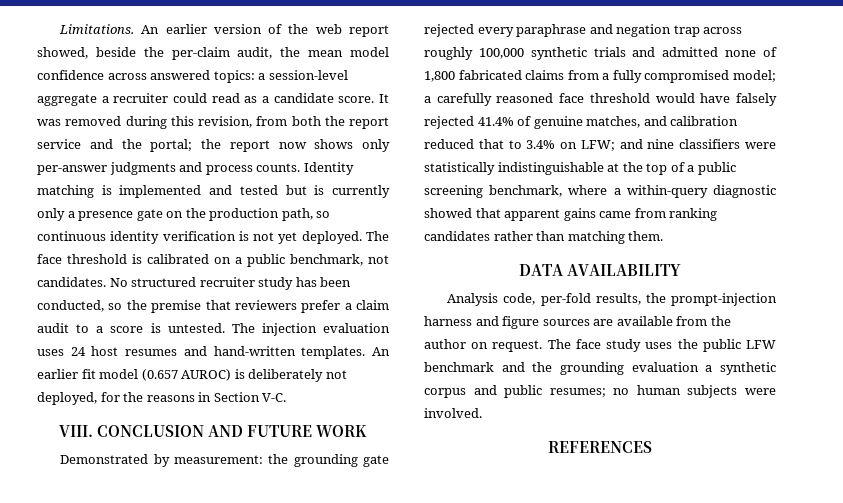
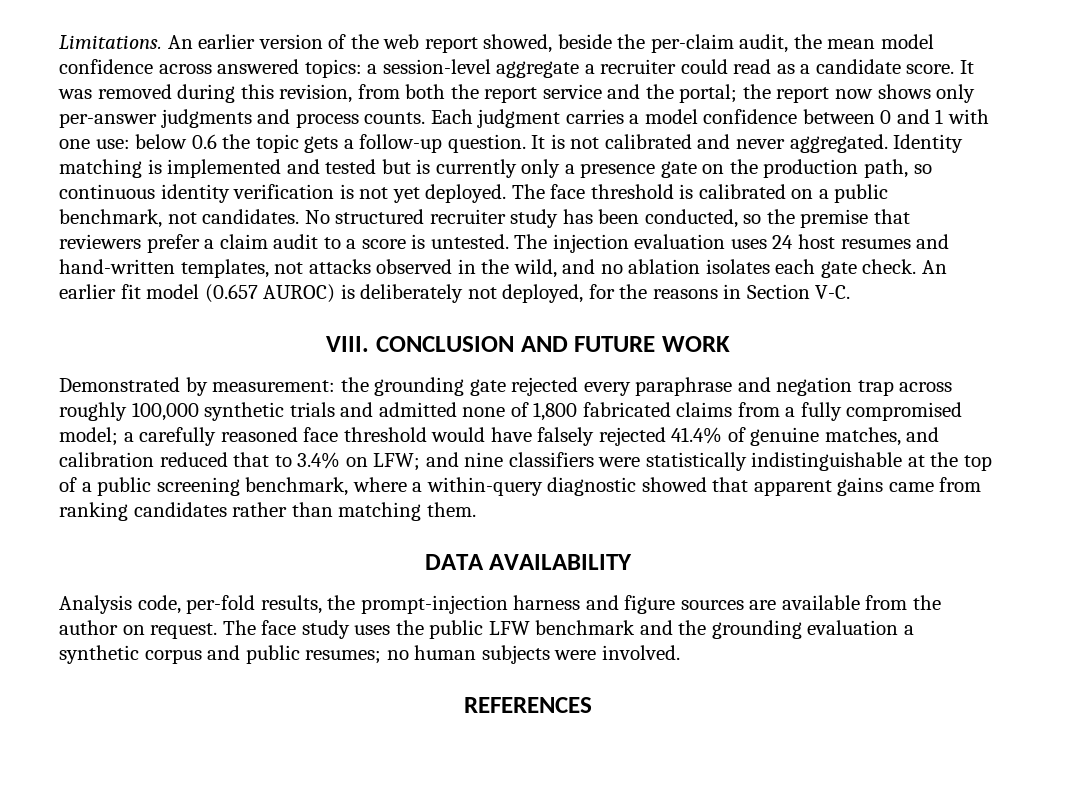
(301, 167) none -> [430,109,990,128] [59,134,888,153] Each judgment carries a model confidence between 0 and 1 with one use: below 0.6 the topic gets a follow-up question. It is not calibrated and never aggregated.
[301,346,366,359] templates. -> [180,259,917,278] templates, not attacks observed in the wild, and no ablation isolates each gate check.

